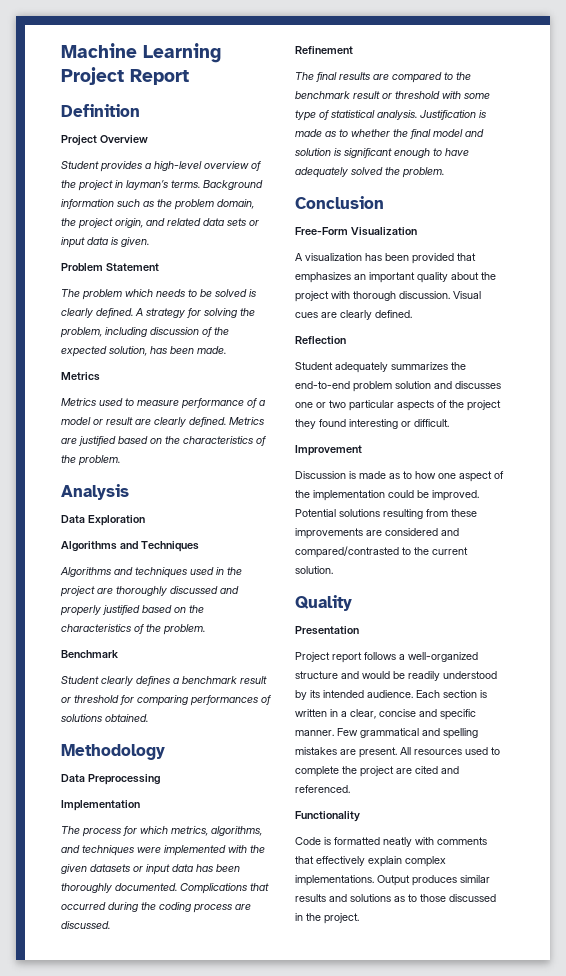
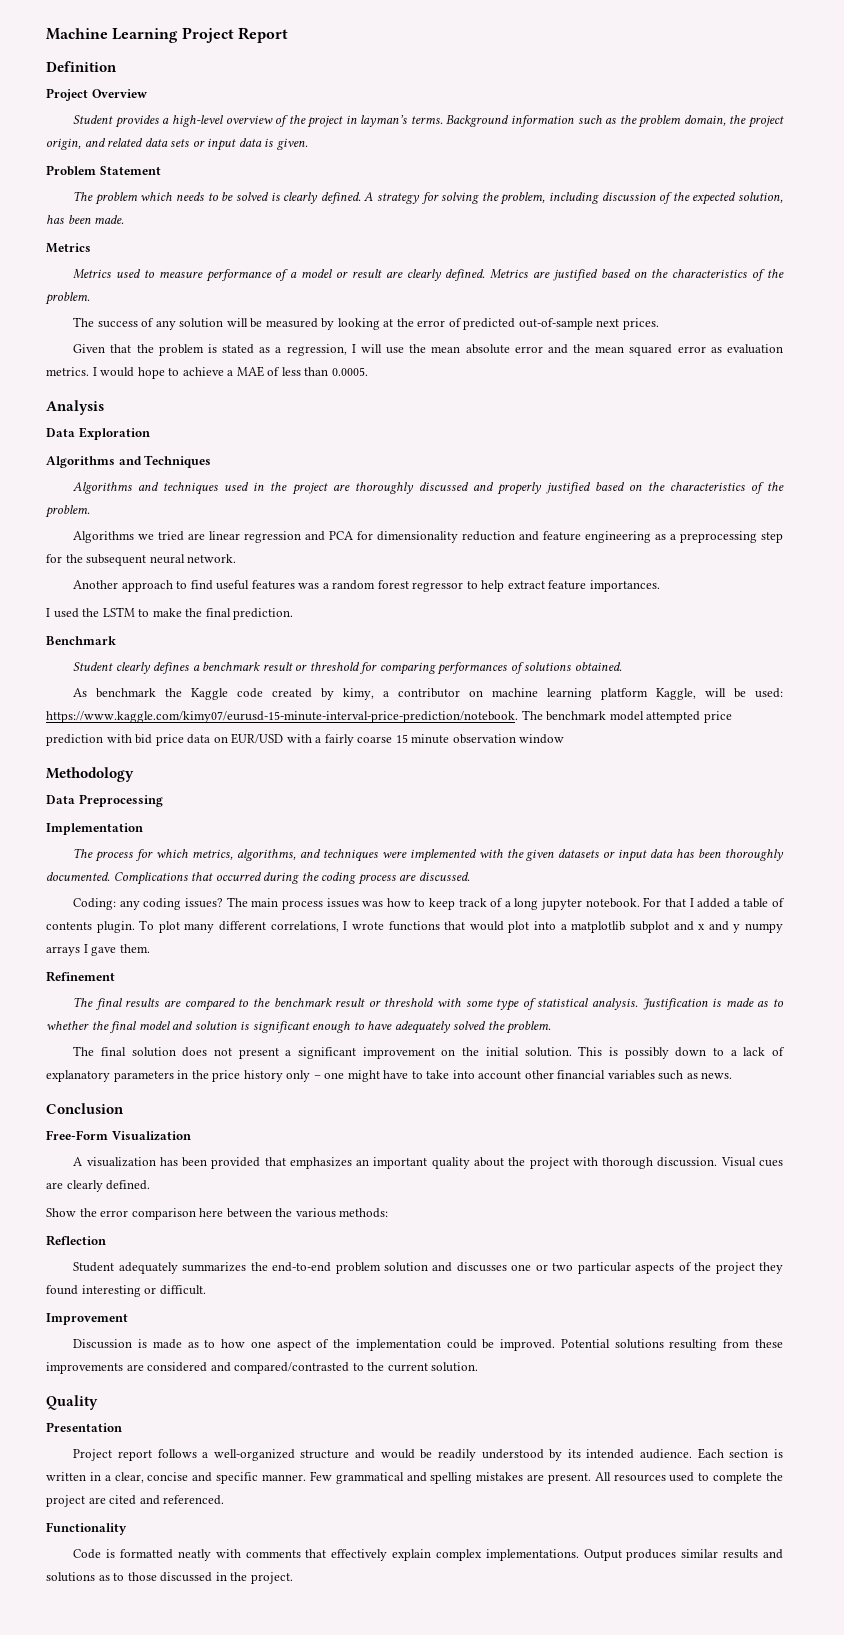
(120, 460) none -> [73,317,659,330] [73,344,784,356] [46,366,368,379] // The success of any solution will be measured by looking at the error of predicted out-of-sample next prices. // Given that the problem is stated as a regression, I will use the mean absolute error and the mean squared error as evaluation metrics. I would hope to achieve a MAE of less than 0.0005.
(205, 629) none -> [73,531,784,543] [46,554,237,566] [73,580,660,592] [46,607,294,620] // Algorithms we tried are linear regression and PCA for dimensionality reduction and feature engineering as a preprocessing step for the subsequent neural network. // Another approach to find useful features was a random forest regressor to help extract feature importances. // I used the LSTM to make the final prediction.
(148, 718) none -> [73,688,784,700] [46,710,732,723] [46,733,565,746] // As benchmark the Kaggle code created by kimy, a contributor on machine learning platform Kaggle, will be used: https://www.kaggle.com/kimy07/eurusd-15-minute-interval-price-prediction/notebook. The benchmark model attempted price prediction with bid price data on EUR/USD with a fairly coarse 15 minute observation window
(110, 925) none -> [73,897,785,910] [46,920,783,933] [46,944,150,956] // Coding: any coding issues? The main process issues was how to keep track of a long jupyter notebook. For that I added a table of contents plugin. To plot many different correlations, I wrote functions that would plot into a matplotlib subplot and x and y numpy arrays I gave them.
(444, 172) none -> [73,1046,785,1059] [46,1070,733,1082] // The final solution does not present a significant improvement on the initial solution. This is possibly down to a lack of explanatory parameters in the price history only – one might have to take into account other financial variables such as news.
(412, 314) none -> [46,1208,389,1220] // Show the error comparison here between the various methods:

